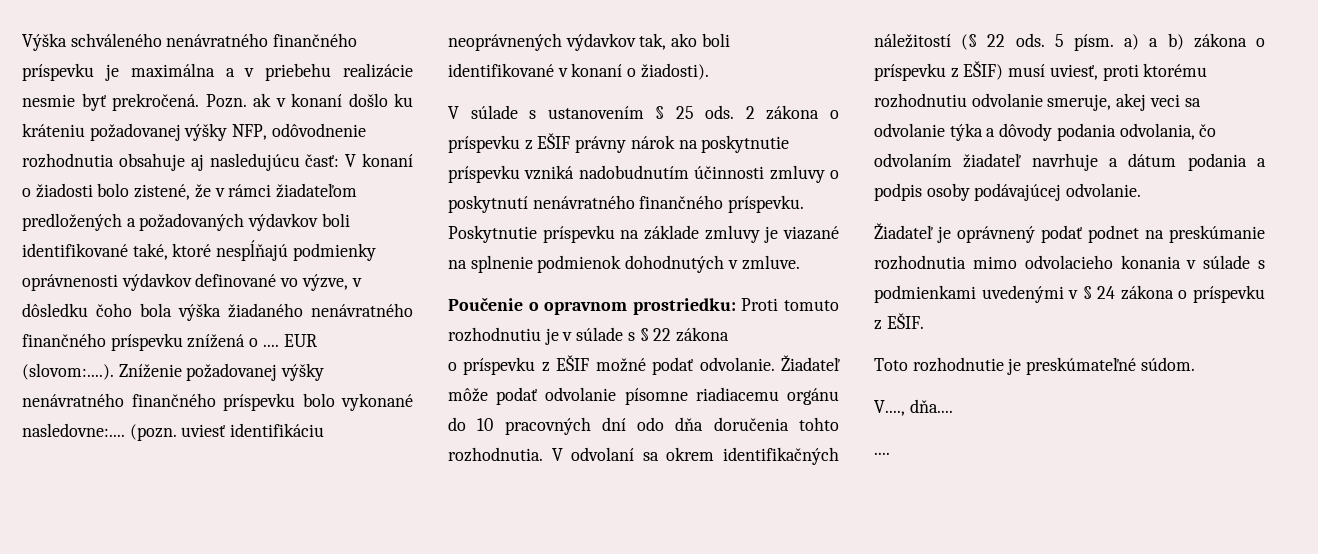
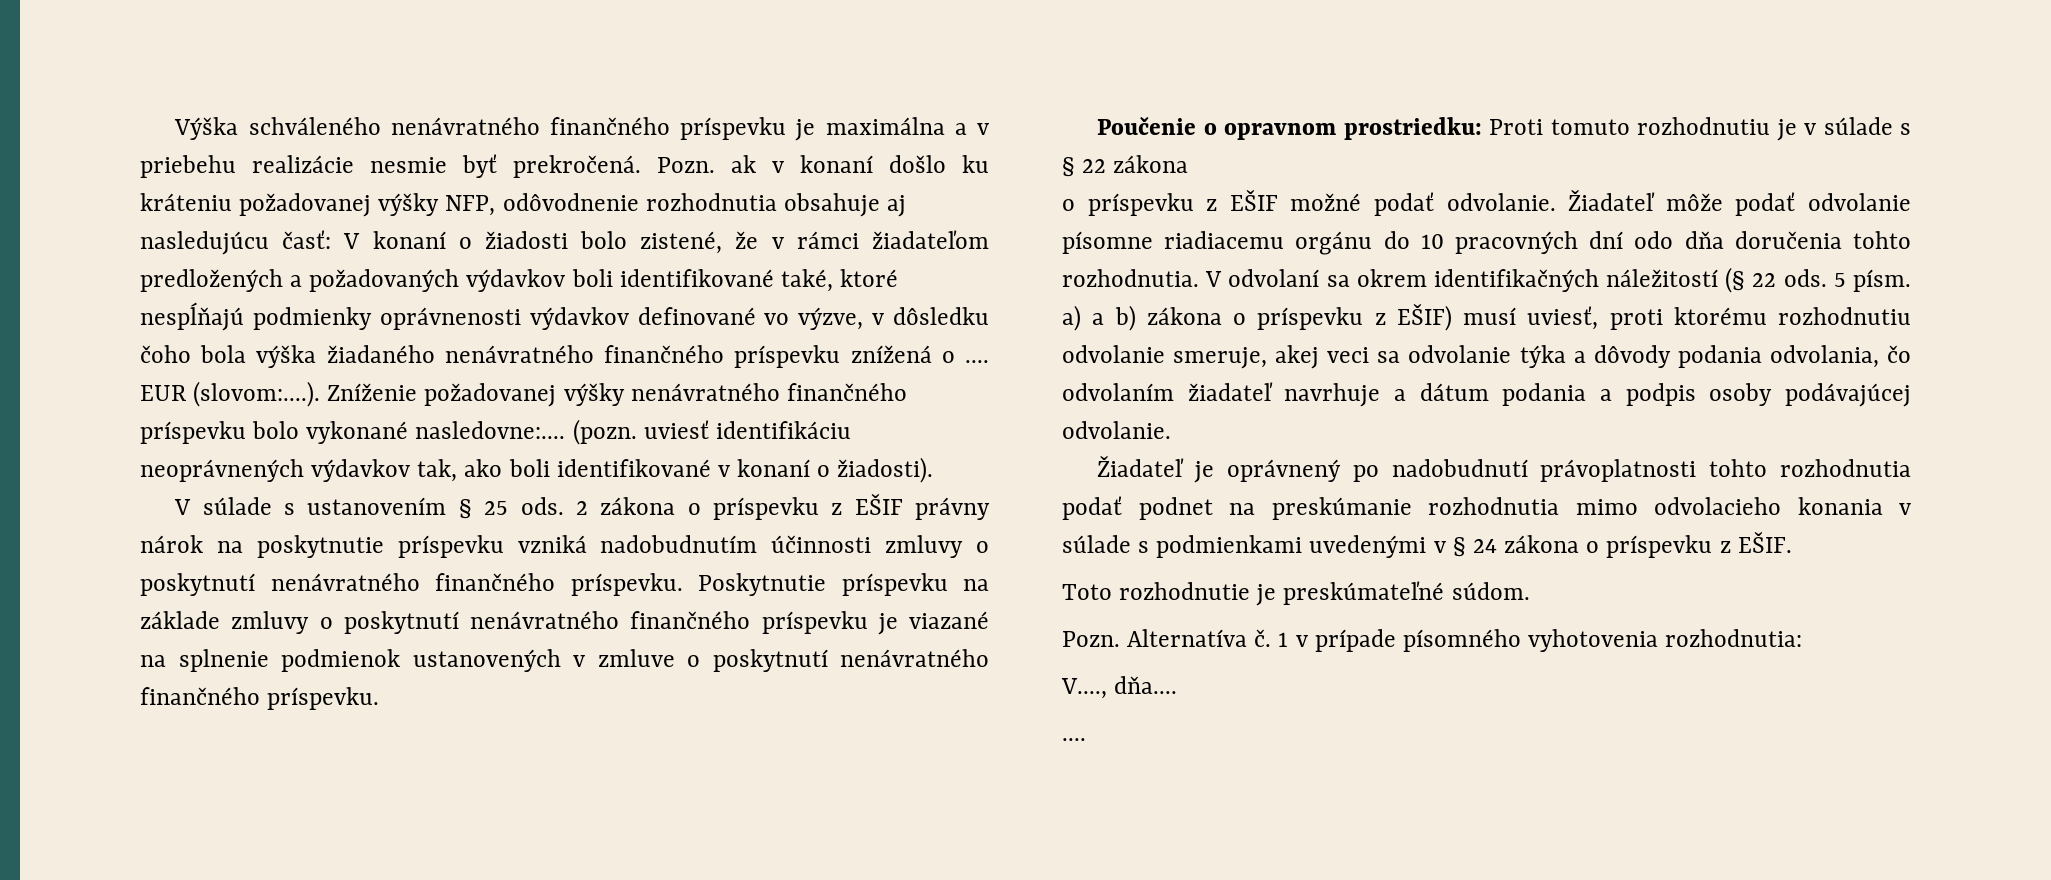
(760, 234) none -> [319,611,868,634] o poskytnutí nenávratného finančného príspevku
[625,255,800,273] dohodnutých v zmluve. -> [412,649,989,672] [140,687,380,710] ustanovených v zmluve o poskytnutí nenávratného finančného príspevku.
(1035, 234) none -> [1352,459,1911,482] po nadobudnutí právoplatnosti tohto rozhodnutia
(1195, 364) none -> [1062,629,1803,652] // Pozn. Alternatíva č. 1 v prípade písomného vyhotovenia rozhodnutia:

